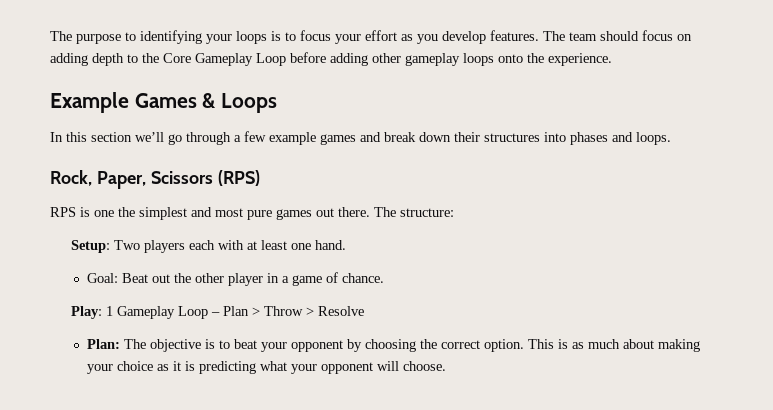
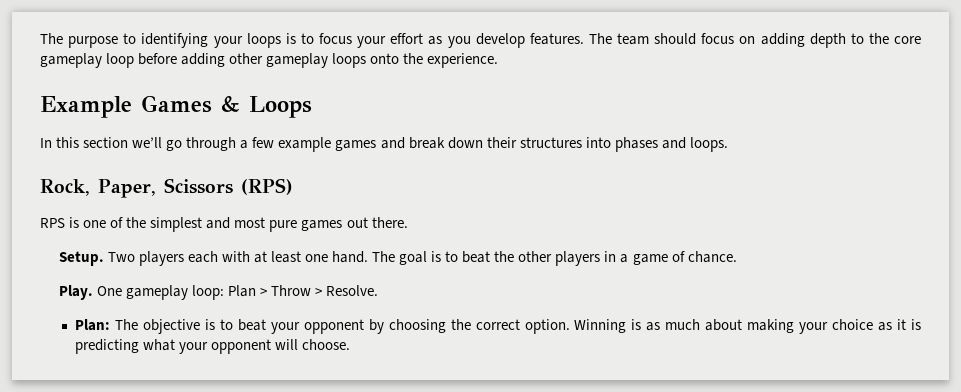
[163,53,286,66] Core Gameplay Loop -> [894,36,921,44] [40,53,135,68] core gameplay loop
(114, 213) none -> [110,217,124,228] of
[374,207,454,217] [70,240,110,253] The structure: // Setup: -> [58,251,104,266] // Setup.
[86,273,170,283] // Goal: Beat out -> [372,251,491,265] The goal is to beat
[227,273,263,286] player -> [555,251,601,266] players
[70,306,220,319] Play: 1 Gameplay Loop – -> [58,285,224,300] Play. One gameplay loop:
[317,306,364,316] Resolve -> [325,285,378,296] Resolve.
[527,339,554,349] This -> [574,319,627,333] Winning

